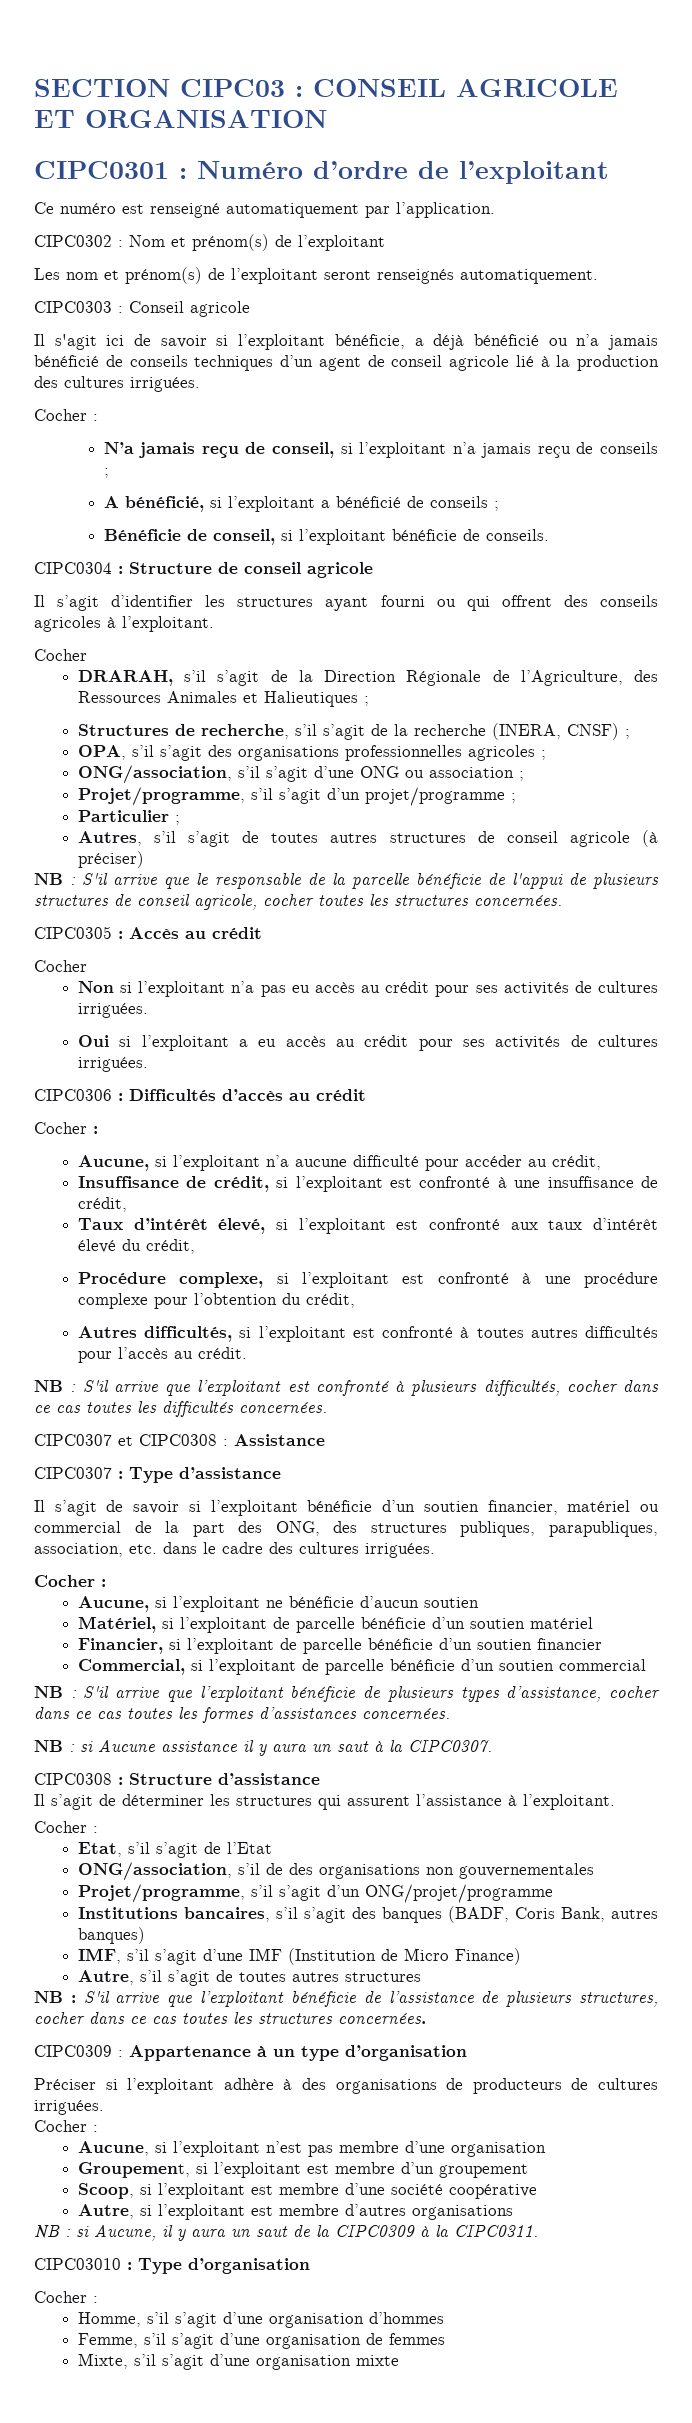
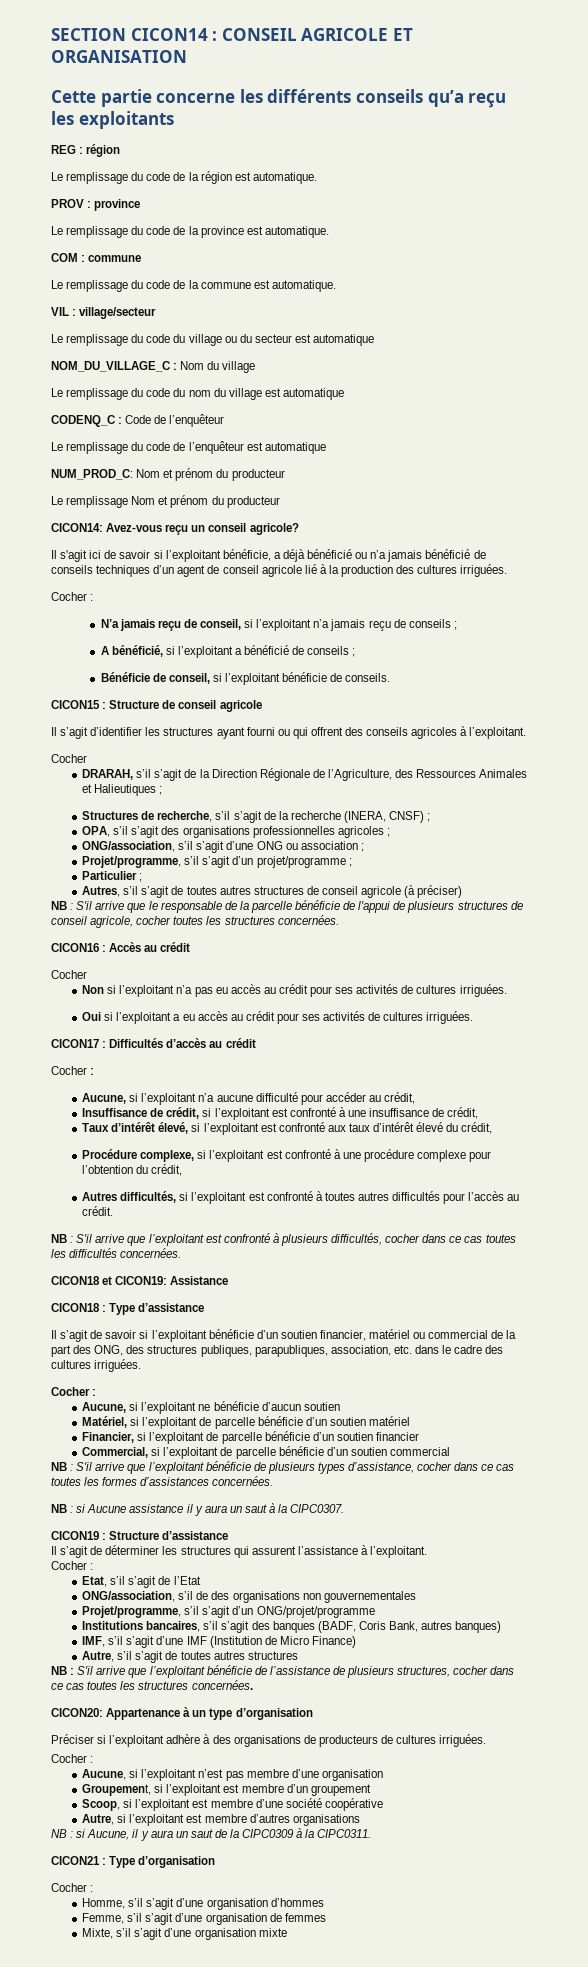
[180,79,285,97] CIPC03 -> [130,28,208,41] CICON14
[34,161,609,184] [34,202,495,218] [34,234,385,251] [34,267,598,284] [34,301,250,317] CIPC0301 : Numéro d’ordre de l’exploitant // Ce numéro est renseigné automatiquement par l’application. // CIPC0302 : Nom et prénom(s) de l’exploitant // Les nom et prénom(s) de l’exploitant seront renseignés automatiquement. // CIPC0303 : Conseil agricole -> [51,89,507,108] [51,111,174,129] [51,144,121,157] [51,171,317,184] [51,199,141,211] [51,226,329,238] [51,253,142,262] [51,280,336,292] [51,307,157,319] [51,334,375,346] [51,361,256,373] [51,388,344,400] [51,414,225,427] [51,441,326,454] [51,468,285,481] [51,495,280,508] [51,523,299,535] Cette partie concerne les différents conseils qu’a reçu les exploitants // REG : région // Le remplissage du code de la région est automatique. // PROV : province // Le remplissage du code de la province est automatique. // COM : commune // Le remplissage du code de la commune est automatique. // VIL : village/secteur // Le remplissage du code du village ou du secteur est automatique // NOM_DU_VILLAGE_C : Nom du village // Le remplissage du code du nom du village est automatique // CODENQ_C : Code de l’enquêteur // Le remplissage du code de l’enquêteur est automatique // NUM_PROD_C: Nom et prénom du producteur // Le remplissage Nom et prénom du producteur // CICON14: Avez-vous reçu un conseil agricole?
[34,562,112,574] CIPC0304 -> [51,700,100,709] CICON15
[34,926,112,939] CIPC0305 -> [51,943,99,952] CICON16
[34,1089,112,1101] CIPC0306 -> [51,1039,99,1048] CICON17
[34,1434,228,1446] CIPC0307 et CIPC0308 : -> [51,1276,168,1285] CICON18 et CICON19:
[34,1467,112,1479] CIPC0307 -> [51,1303,100,1312] CICON18
[34,1773,112,1785] CIPC0308 -> [51,1531,99,1540] CICON19
[34,2045,123,2057] CIPC0309 : -> [51,1708,103,1717] CICON20:
[34,2258,121,2270] CIPC03010 -> [51,1856,100,1865] CICON21

